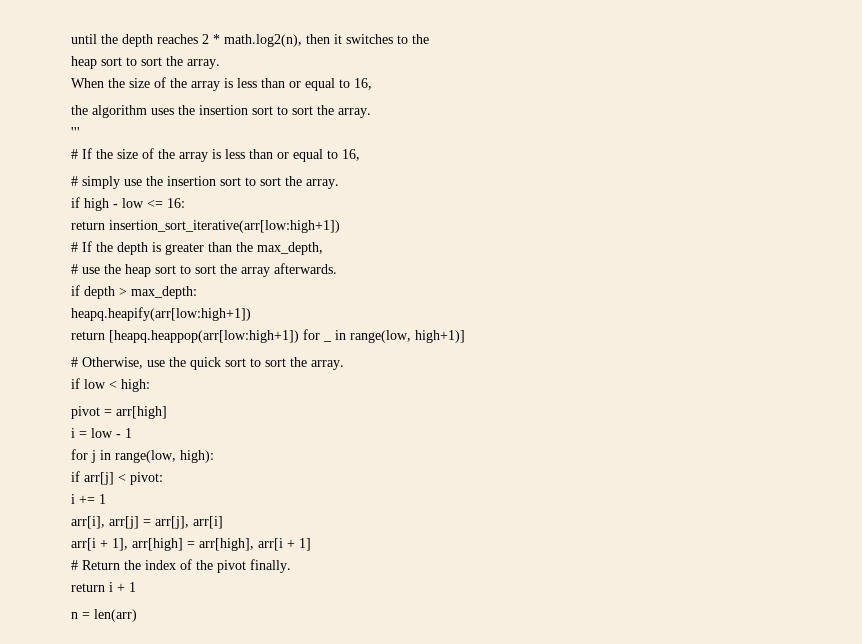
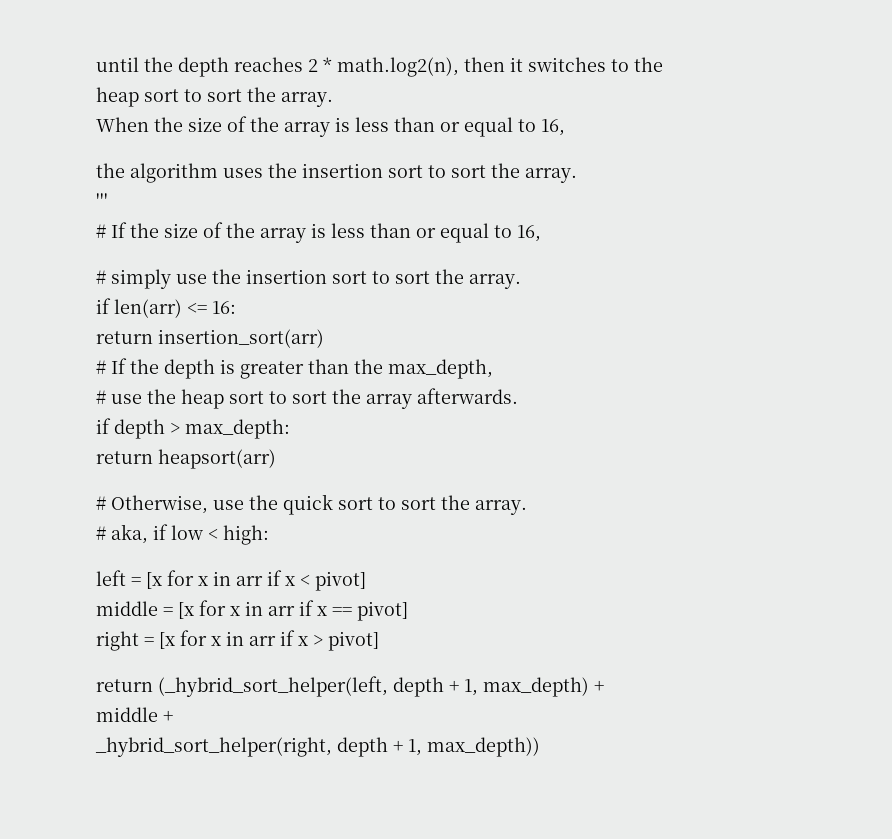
[84,198,144,211] high - low -> [114,299,182,318] len(arr)
[109,220,340,233] insertion_sort_iterative(arr[low:high+1]) -> [158,329,324,348] insertion_sort(arr)
[71,307,251,321] [71,329,320,343] [323,340,332,342] [335,330,465,343] // heapq.heapify(arr[low:high+1]) // return [heapq.heappop(arr[low:high+1]) for _ in range(low, high+1)] -> [96,449,276,469] // return heapsort(arr)
(344, 365) none -> [96,524,148,544] # aka,
[71,406,167,419] [71,428,132,438] [71,449,214,463] [71,471,163,485] [71,494,106,504] [71,516,223,529] [71,538,311,551] [71,559,291,573] [71,582,136,592] [71,609,137,622] pivot = arr[high] // i = low - 1 // for j in range(low, high): // if arr[j] < pivot: // i += 1 // arr[i], arr[j] = arr[j], arr[i] // arr[i + 1], arr[high] = arr[high], arr[i + 1] // # Return the index of the pivot finally. // return i + 1 // n = len(arr) -> [96,570,366,591] [96,600,408,621] [96,630,379,651] [96,676,604,697] [96,707,173,722] [95,737,540,757] left = [x for x in arr if x < pivot] // middle = [x for x in arr if x == pivot] // right = [x for x in arr if x > pivot] // return (_hybrid_sort_helper(left, depth + 1, max_depth) + // middle + // _hybrid_sort_helper(right, depth + 1, max_depth))

